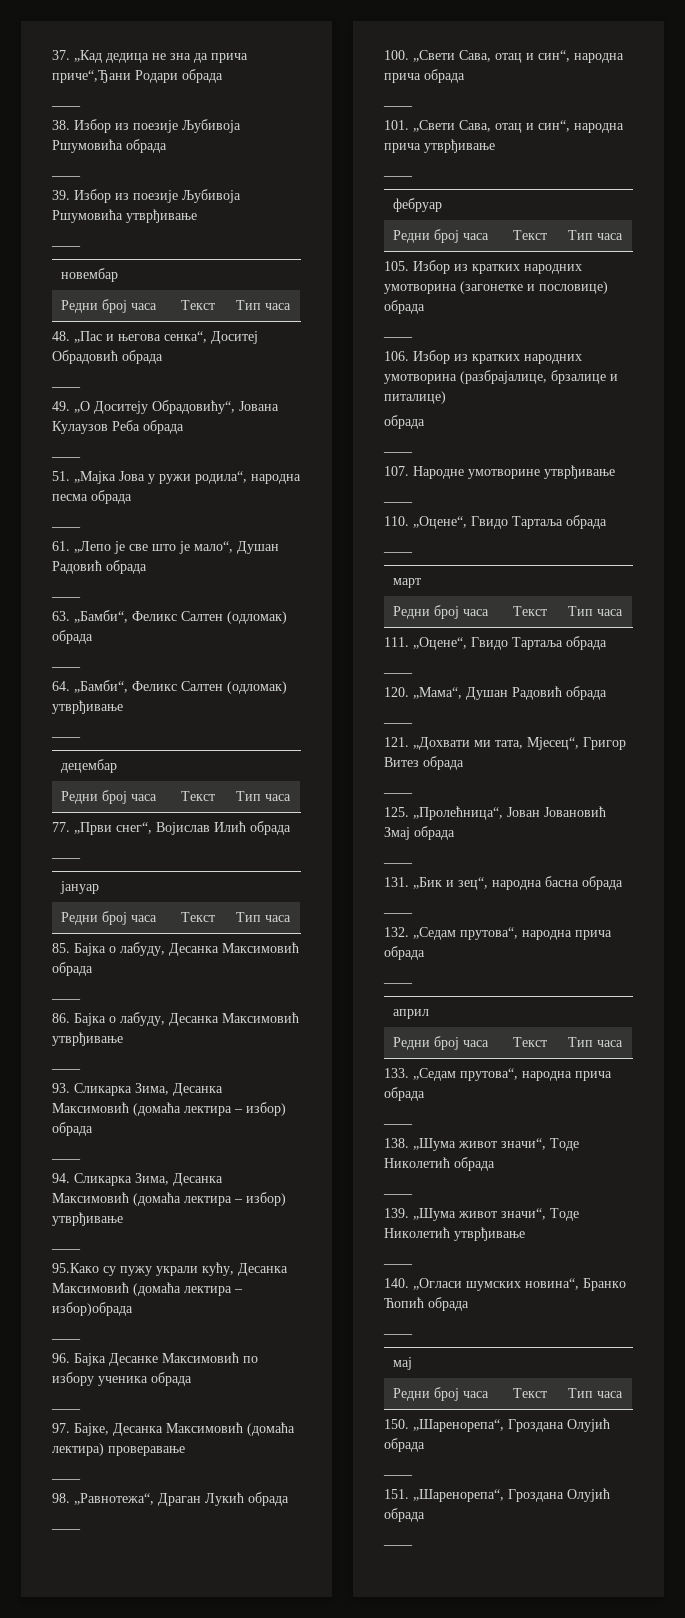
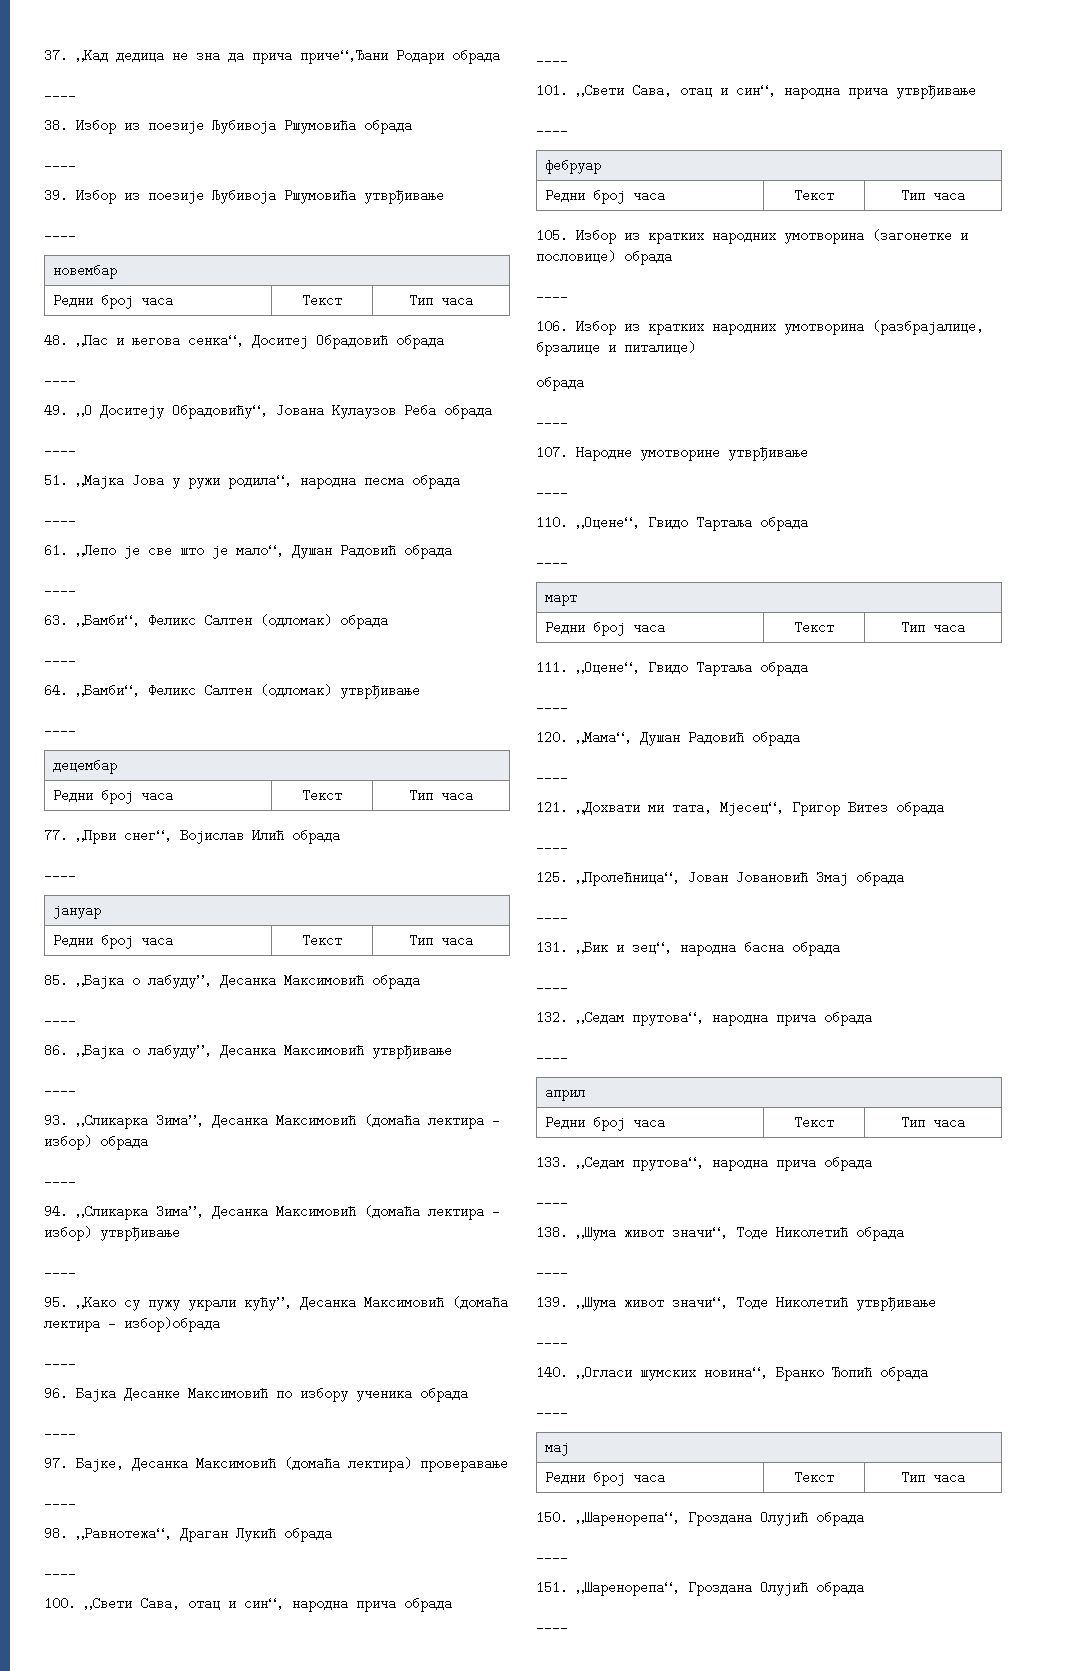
[74,942,165,956] Бајка о лабуду, -> [76,972,212,989] „Бајка о лабуду”,
[74,1012,165,1026] Бајка о лабуду, -> [76,1042,212,1059] „Бајка о лабуду”,
[74,1083,169,1096] Сликарка Зима, -> [76,1112,204,1129] „Сликарка Зима”,
[74,1173,169,1186] Сликарка Зима, -> [76,1203,204,1220] „Сликарка Зима”,
[52,1263,99,1273] 95.Како -> [44,1294,116,1310] 95. „Како
[202,1262,234,1276] кућу, -> [244,1294,292,1311] кућу”,

